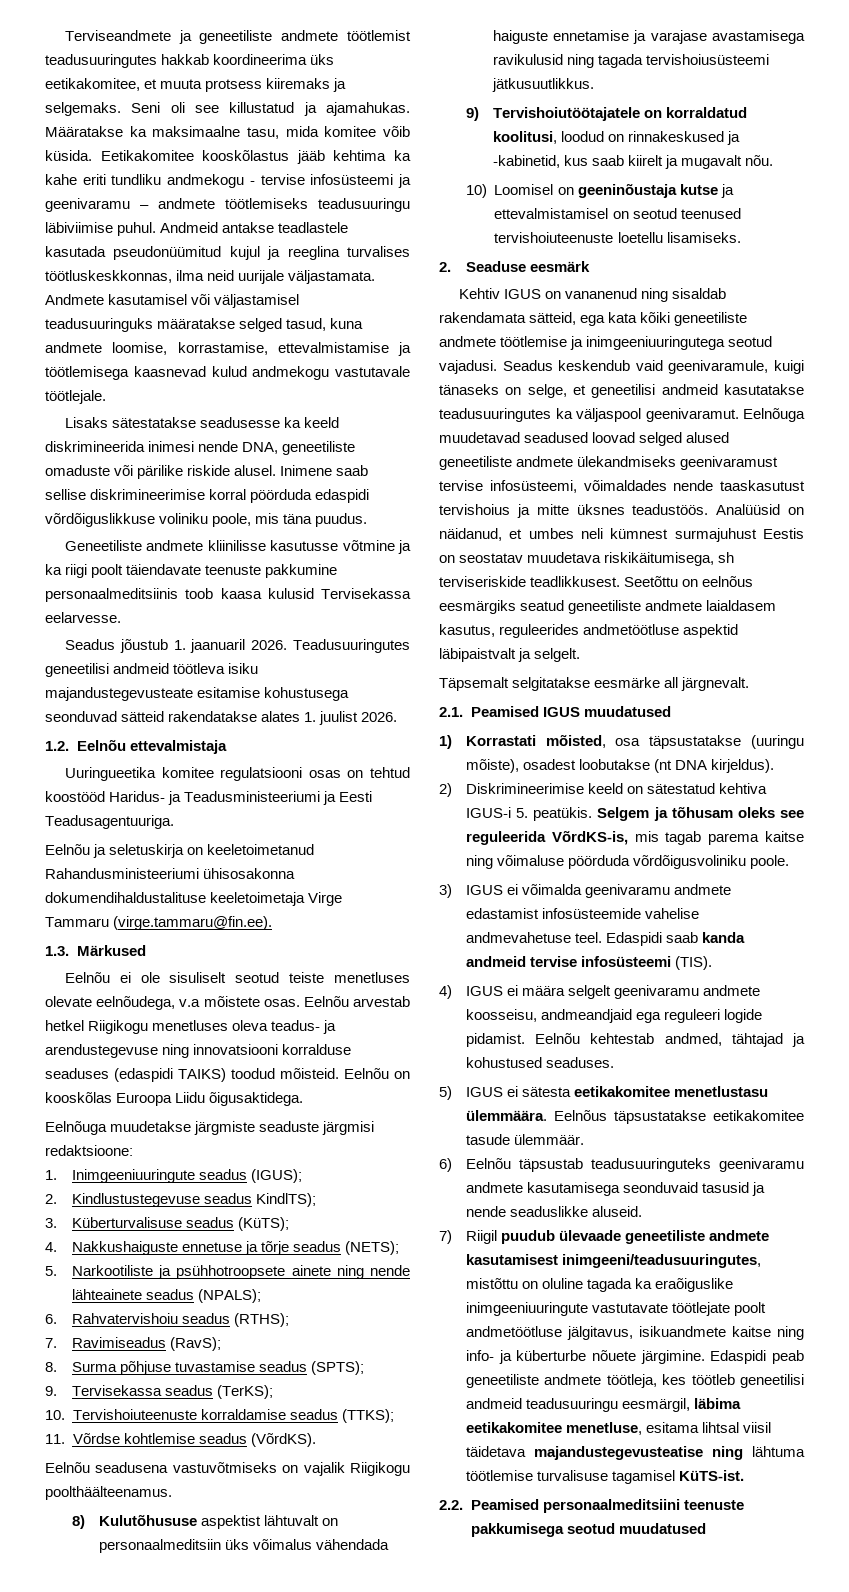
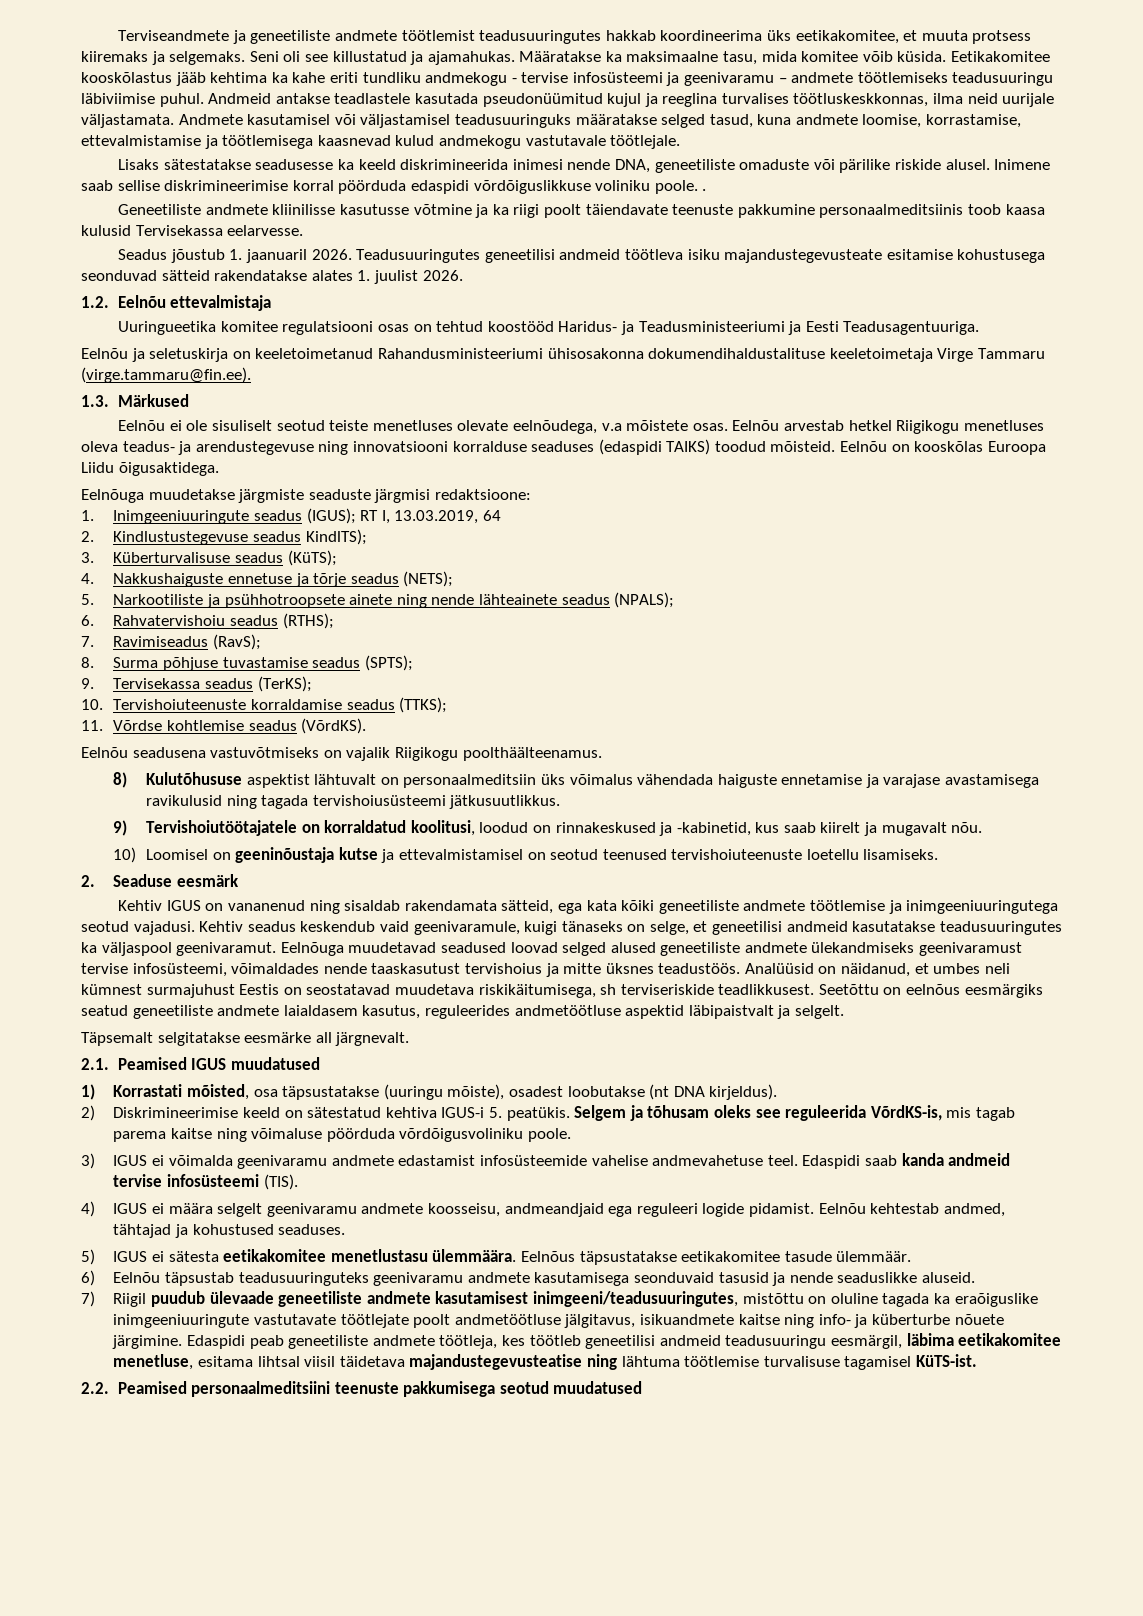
[212,513,368,527] poole, mis täna puudus. -> [654,180,707,194] poole. .
(303, 1176) none -> [360,510,502,524] RT I, 13.03.2019, 64
[502,360,553,371] Seadus -> [199,921,296,932] Kehtiv seadus
[459,553,524,563] seostatav -> [306,984,391,995] seostatavad

